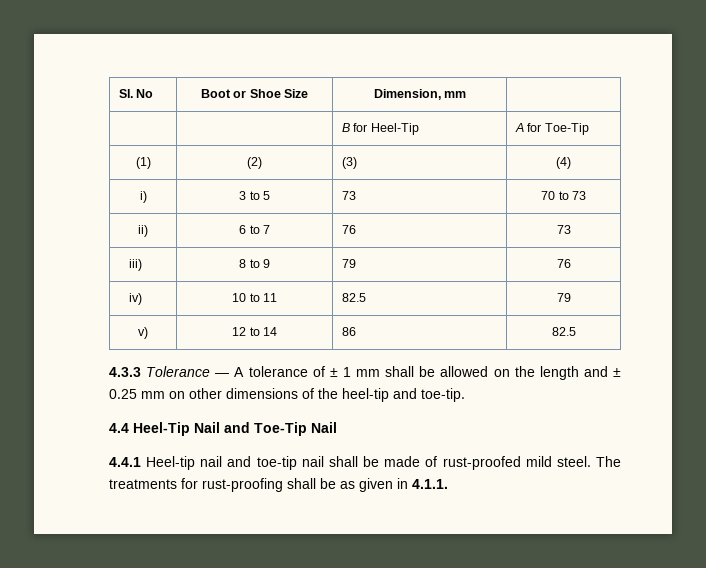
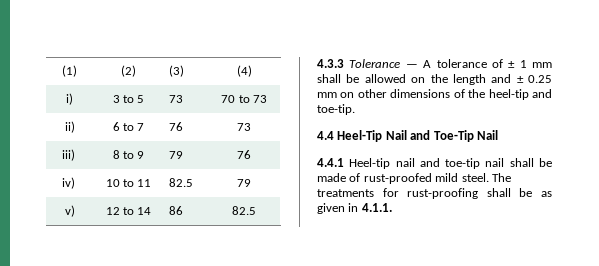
[118,89,154,98] [200,89,309,98] [373,89,466,100] [341,123,419,135] [514,123,589,135] Sl. No | Boot or Shoe Size | Dimension, mm | // | | B for Heel-Tip | A for Toe-Tip // -> (62, 71) none

